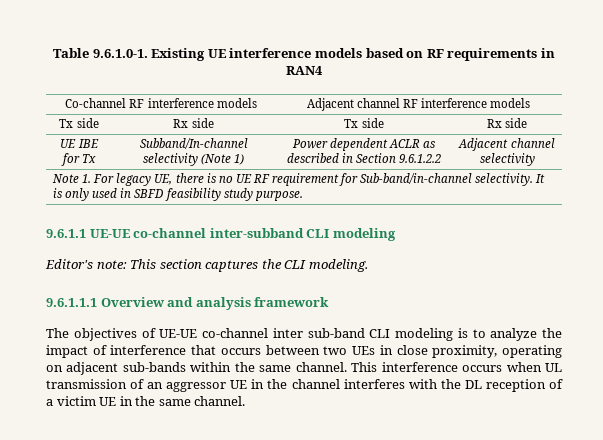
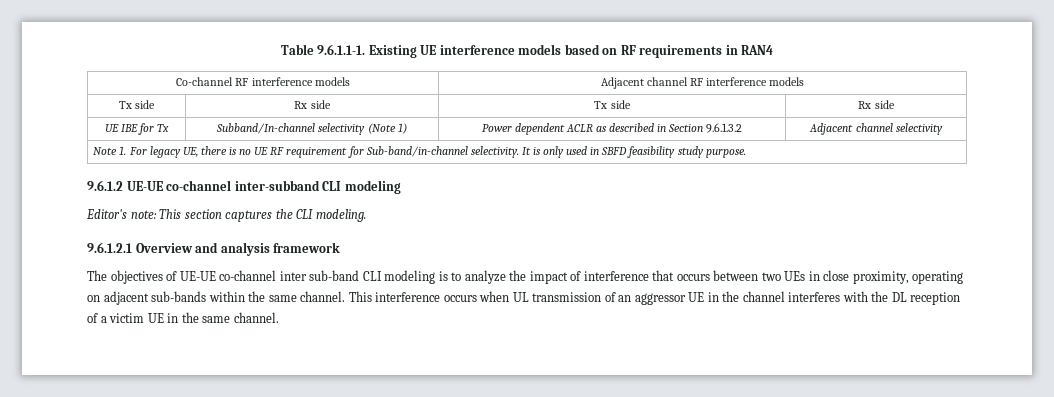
[92,49,148,58] 9.6.1.0-1. -> [317,44,366,55] 9.6.1.1-1.
[399,154,442,163] 9.6.1.2.2 -> [706,123,743,133] 9.6.1.3.2
[46,229,86,238] 9.6.1.1 -> [87,180,123,191] 9.6.1.2
[46,298,97,307] 9.6.1.1.1 -> [87,242,132,253] 9.6.1.2.1

